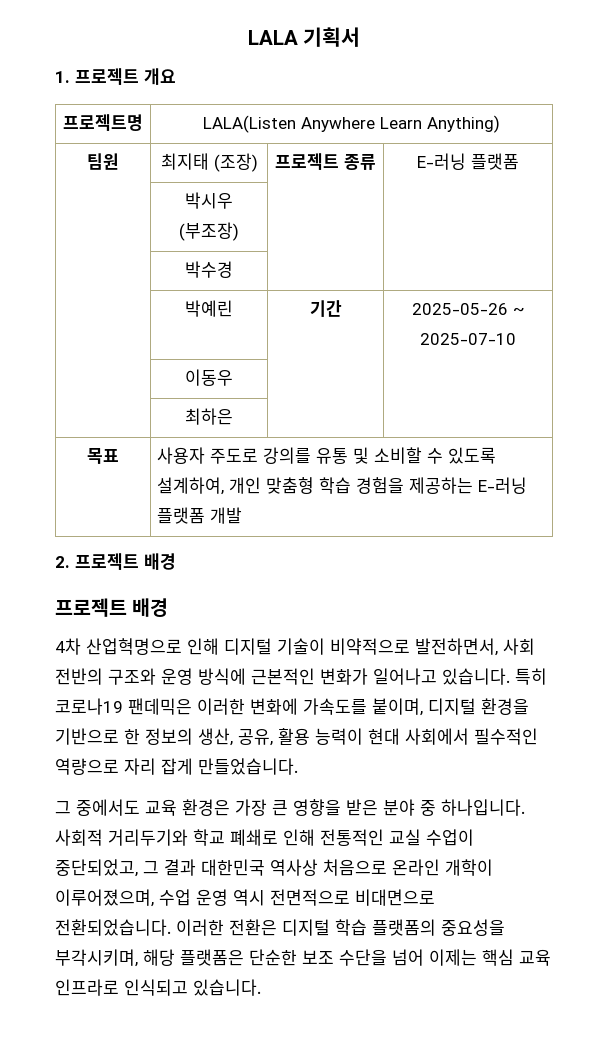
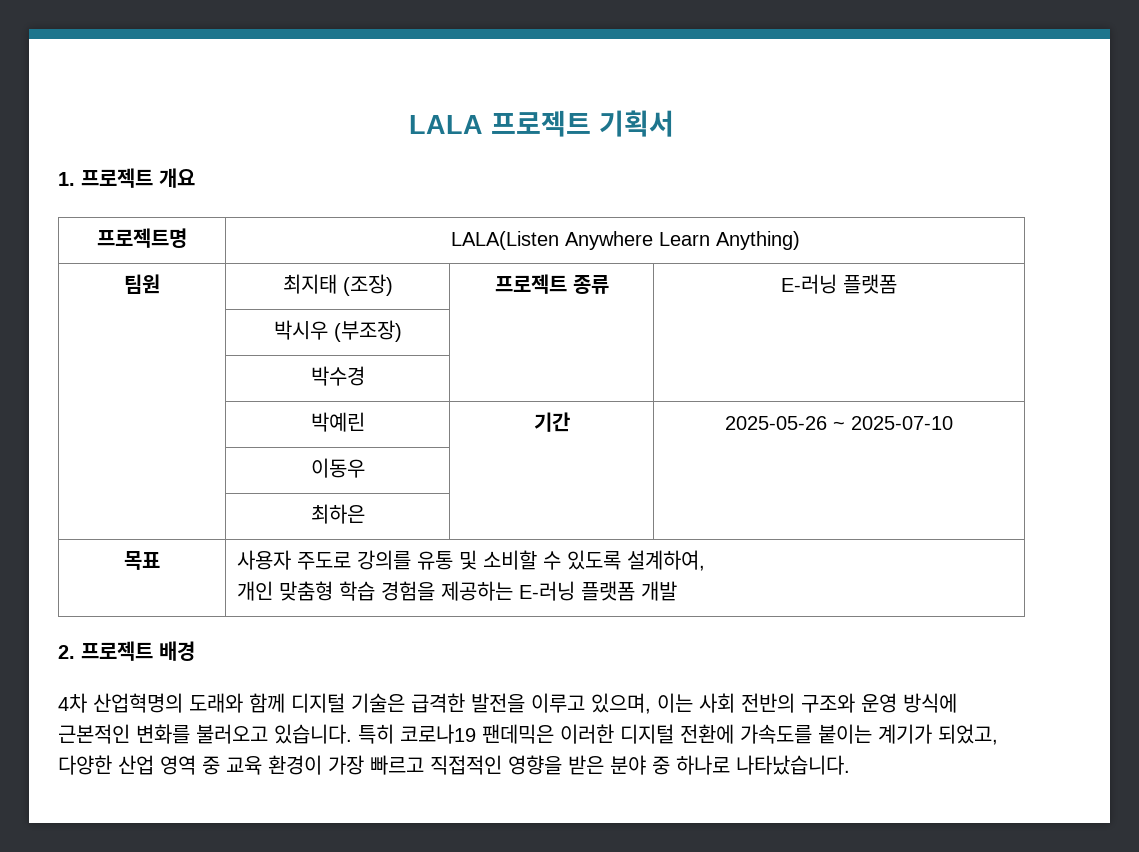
(298, 37) none -> [491,110,591,137] 프로젝트
(225, 486) none -> (706, 560) //
[55,598,169,617] // 프로젝트 배경 -> (195, 651) none
[86,638,498,656] 산업혁명으로 인해 디지털 기술이 비약적으로 발전하면서, -> [93,693,693,714] 산업혁명의 도래와 함께 디지털 기술은 급격한 발전을 이루고 있으며, 이는
[320,668,437,685] 변화가 일어나고 -> [136,724,268,744] 변화를 불러오고
[250,698,529,716] [55,728,538,746] [55,758,298,775] [55,799,525,816] [55,829,474,846] [55,859,493,877] [55,889,435,907] [55,919,505,936] [55,949,551,967] [55,979,261,996] 변화에 가속도를 붙이며, 디지털 환경을 기반으로 한 정보의 생산, 공유, 활용 능력이 현대 사회에서 필수적인 역량으로 자리 잡게 만들었습니다. // 그 중에서도 교육 환경은 가장 큰 영향을 받은 분야 중 하나입니다. 사회적 거리두기와 학교 폐쇄로 인해 전통적인 교실 수업이 중단되었고, 그 결과 대한민국 역사상 처음으로 온라인 개학이 이루어졌으며, 수업 운영 역시 전면적으로 비대면으로 전환되었습니다. 이러한 전환은 디지털 학습 플랫폼의 중요성을 부각시키며, 해당 플랫폼은 단순한 보조 수단을 넘어 이제는 핵심 교육 인프라로 인식되고 있습니다. -> [620,724,998,745] [58,755,850,775] 디지털 전환에 가속도를 붙이는 계기가 되었고, 다양한 산업 영역 중 교육 환경이 가장 빠르고 직접적인 영향을 받은 분야 중 하나로 나타났습니다.

